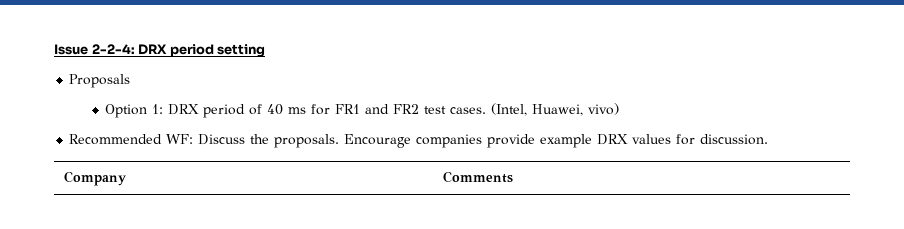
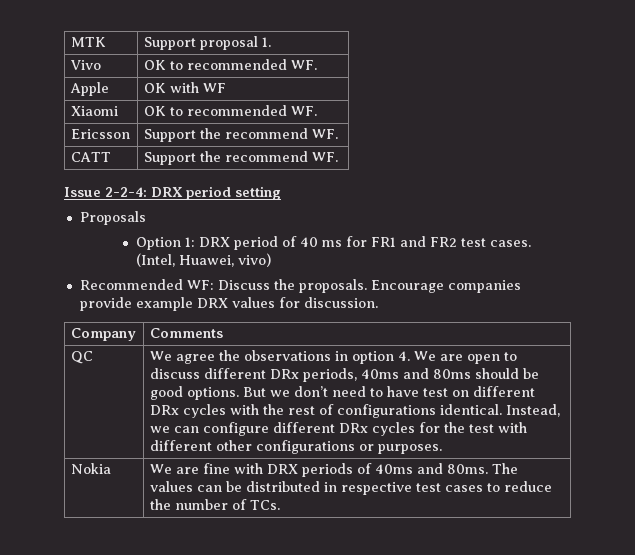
(54, 49) none -> [70,37,106,47] [143,36,271,50] [69,60,101,70] [143,59,317,70] [69,82,109,96] [143,82,226,93] [70,106,118,116] [143,105,317,116] [70,129,130,139] [143,128,338,142] [70,152,111,162] [143,151,338,165] MTK | Support proposal 1. // Vivo | OK to recommended WF. // Apple | OK with WF // Xiaomi | OK to recommended WF. // Ericsson | Support the recommend WF. // CATT | Support the recommend WF. //
(514, 177) none -> [70,351,93,364] [149,350,517,364] [149,368,539,382] [149,386,535,400] [149,404,560,418] [149,422,527,436] [149,440,442,454] [70,463,111,474] [149,463,518,477] [149,481,552,495] [149,499,280,510] // QC | We agree the observations in option 4. We are open to discuss different DRx periods, 40ms and 80ms should be good options. But we don’t need to have test on different DRx cycles with the rest of configurations identical. Instead, we can configure different DRx cycles for the test with different other configurations or purposes. // Nokia | We are fine with DRX periods of 40ms and 80ms. The values can be distributed in respective test cases to reduce the number of TCs.

